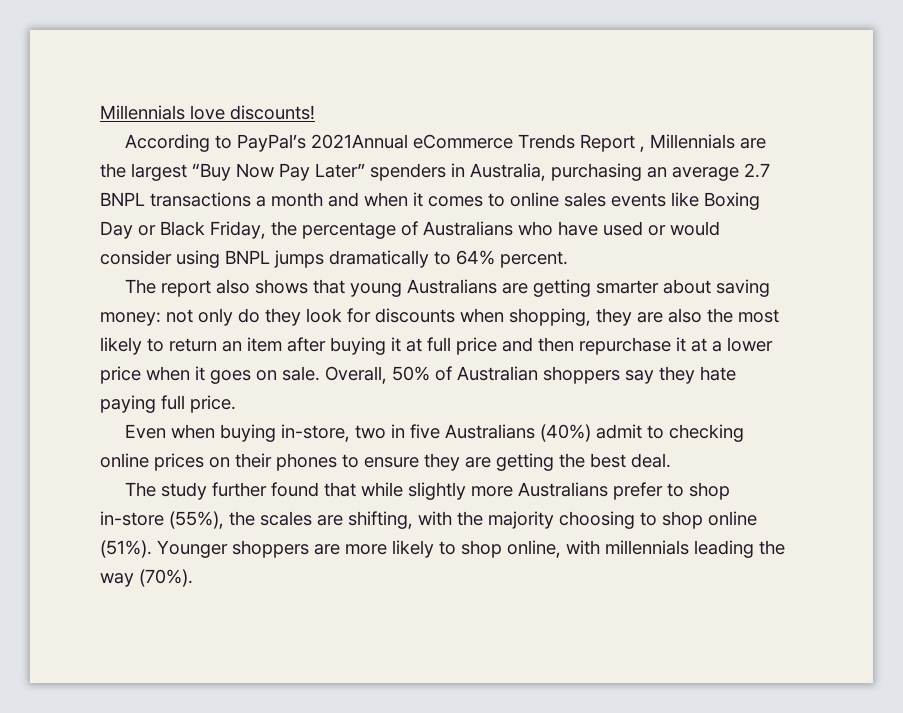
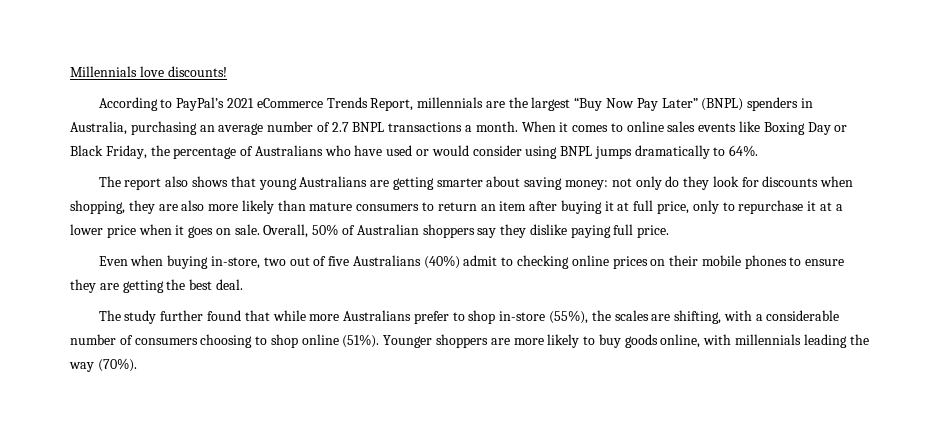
[311,134,409,149] 2021Annual -> [226,98,254,108] 2021
[580,134,736,152] Report , Millennials -> [370,97,484,111] Report, millennials
(365, 170) none -> [701,98,744,111] (BNPL)
(739, 174) none -> [267,121,330,132] number of
[271,192,408,207] month and when -> [475,121,556,132] month. When
[456,250,568,268] 64% percent. -> [729,145,759,157] 64%.
[707,308,779,323] [100,337,142,355] the most likely -> [208,200,420,214] more likely than mature consumers
[456,337,574,355] price and then -> [657,200,735,214] price, only to
[700,366,736,381] hate -> [529,224,567,235] dislike
[391,424,406,438] in -> [289,256,327,266] out of
(272, 460) none -> [701,255,741,266] mobile
[408,482,467,500] slightly -> (306, 315) none
[457,511,554,529] the majority -> [755,310,840,321] [70,334,198,345] a considerable number of consumers
[461,540,502,558] shop -> [598,334,658,348] buy goods

